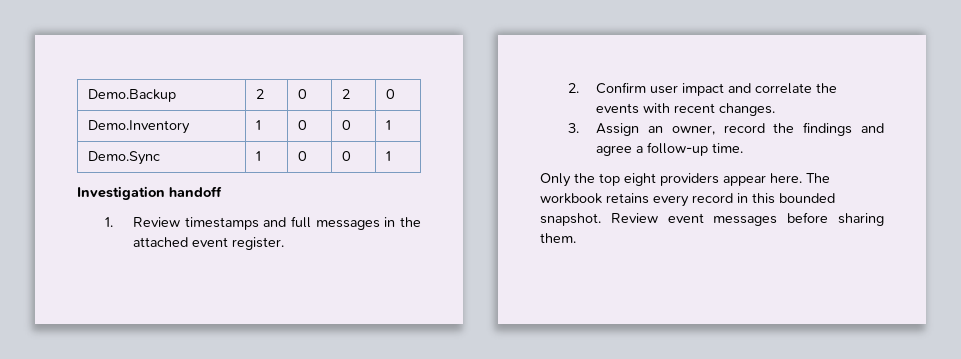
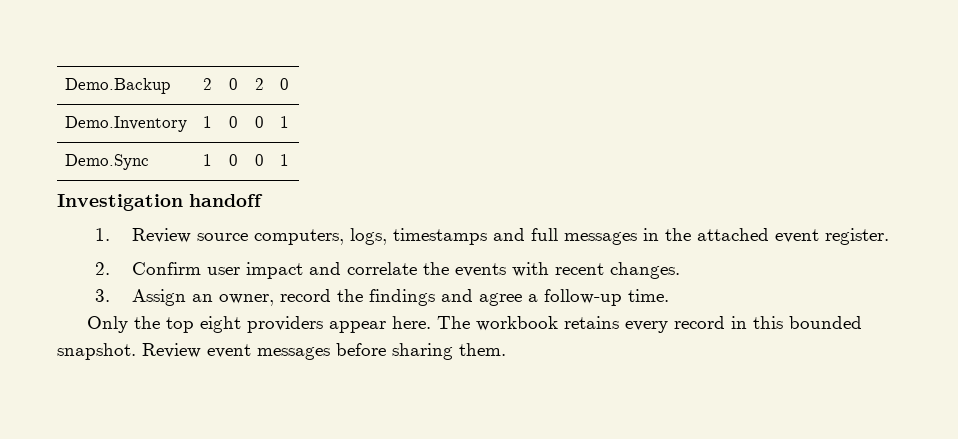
(181, 222) none -> [197,228,388,245] source computers, logs,

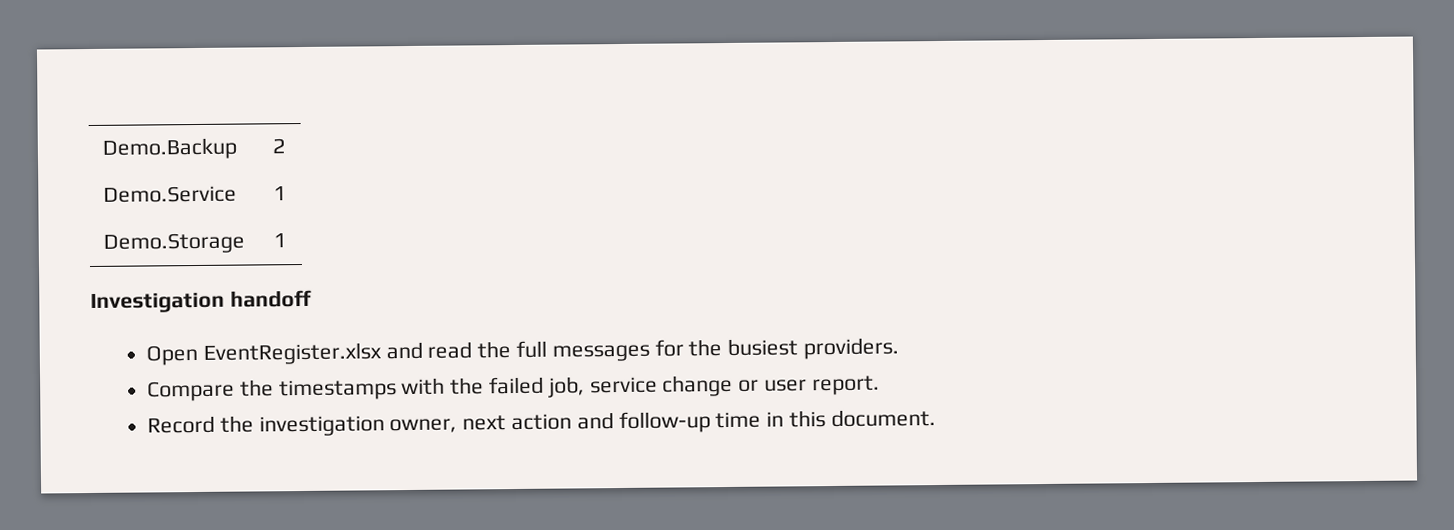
[228,78,238,90] [254,78,264,90] [279,78,289,90] [64,116,187,132] [202,116,212,128] [228,116,238,128] [254,116,264,128] [279,116,289,128] [64,154,149,170] [202,154,212,166] [228,154,238,166] [254,154,264,166] [279,154,289,166] [57,194,263,211] [94,228,890,245] [94,262,681,279] [94,289,670,306] [86,316,862,333] [57,343,506,360] | 0 | 2 | 0 // Demo.Inventory | 1 | 0 | 0 | 1 // Demo.Sync | 1 | 0 | 0 | 1 // Investigation handoff // 1. Review source computers, logs, timestamps and full messages in the attached event register. // 2. Confirm user impact and correlate the events with recent changes. // 3. Assign an owner, record the findings and agree a follow-up time. // Only the top eight providers appear here. The workbook retains every record in this bounded snapshot. Review event messages before sharing them. -> [103,185,238,203] [273,186,287,201] [103,232,246,254] [273,233,287,248] [90,289,312,314] [145,337,899,366] [146,374,880,402] [146,409,936,437] // Demo.Service | 1 // Demo.Storage | 1 // Investigation handoff // Open EventRegister.xlsx and read the full messages for the busiest providers. // Compare the timestamps with the failed job, service change or user report. // Record the investigation owner, next action and follow-up time in this document.

